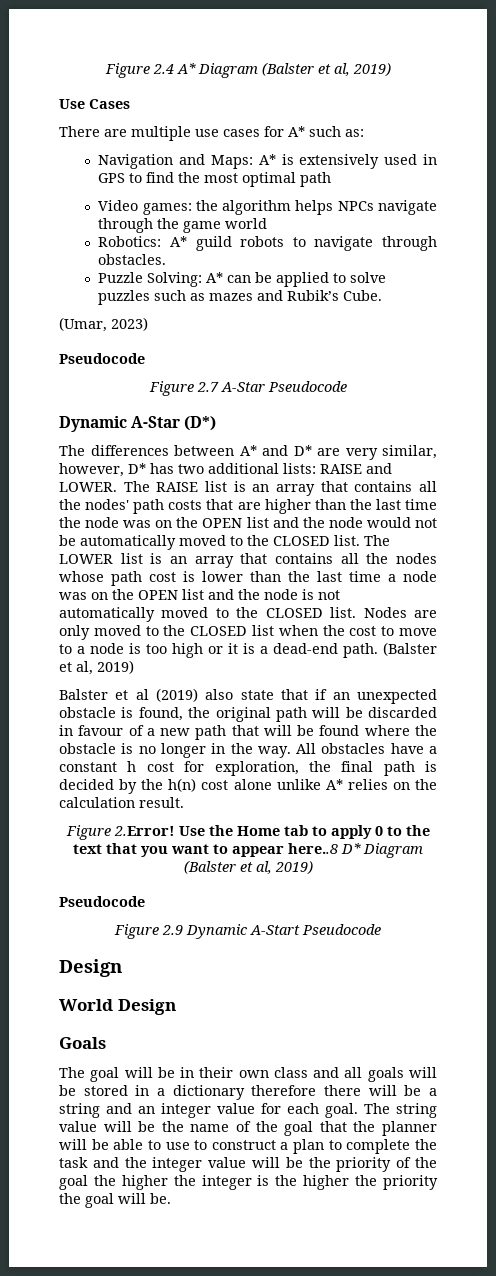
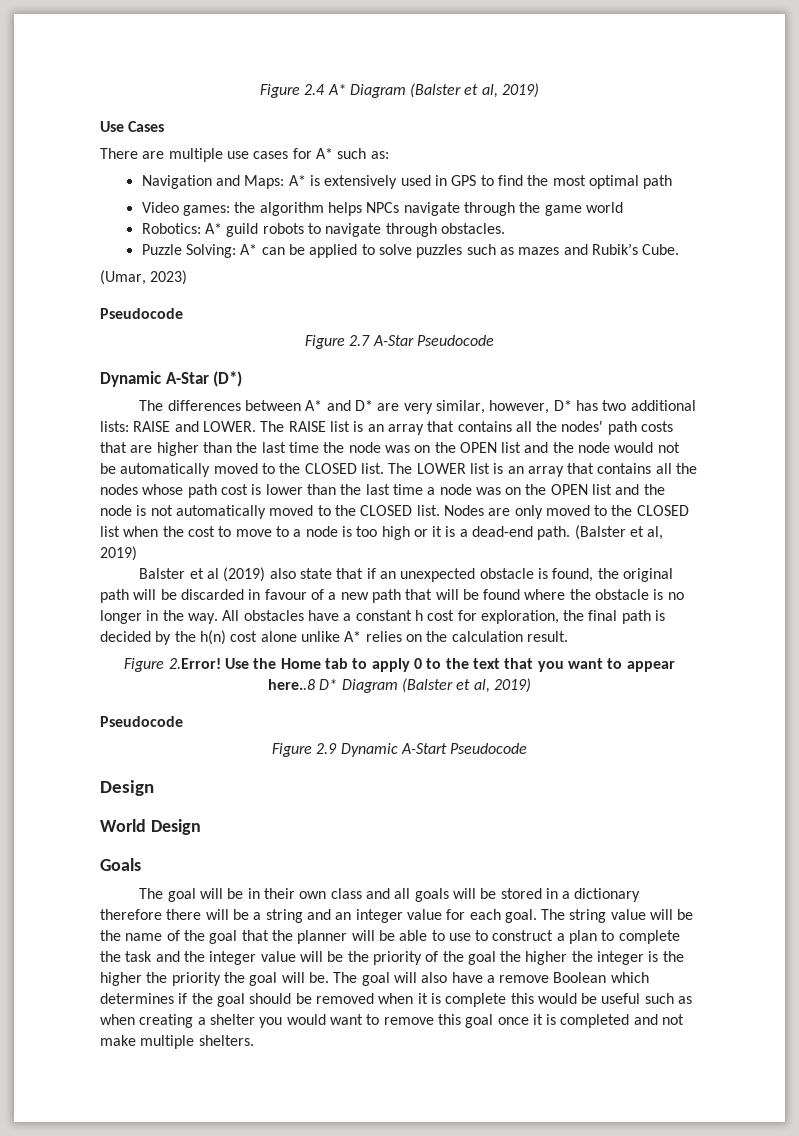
(171, 1198) none -> [333,972,649,986] [100,993,693,1007] [100,1014,685,1028] [100,1035,254,1049] The goal will also have a remove Boolean which determines if the goal should be removed when it is complete this would be useful such as when creating a shelter you would want to remove this goal once it is completed and not make multiple shelters.

